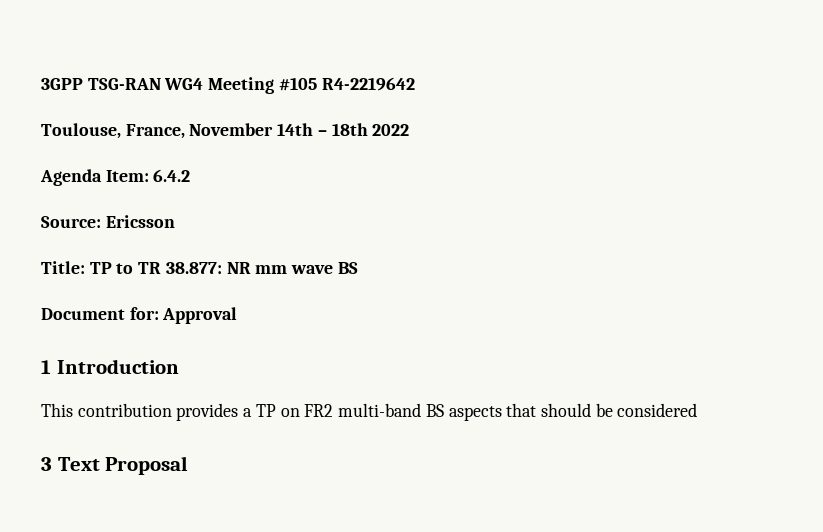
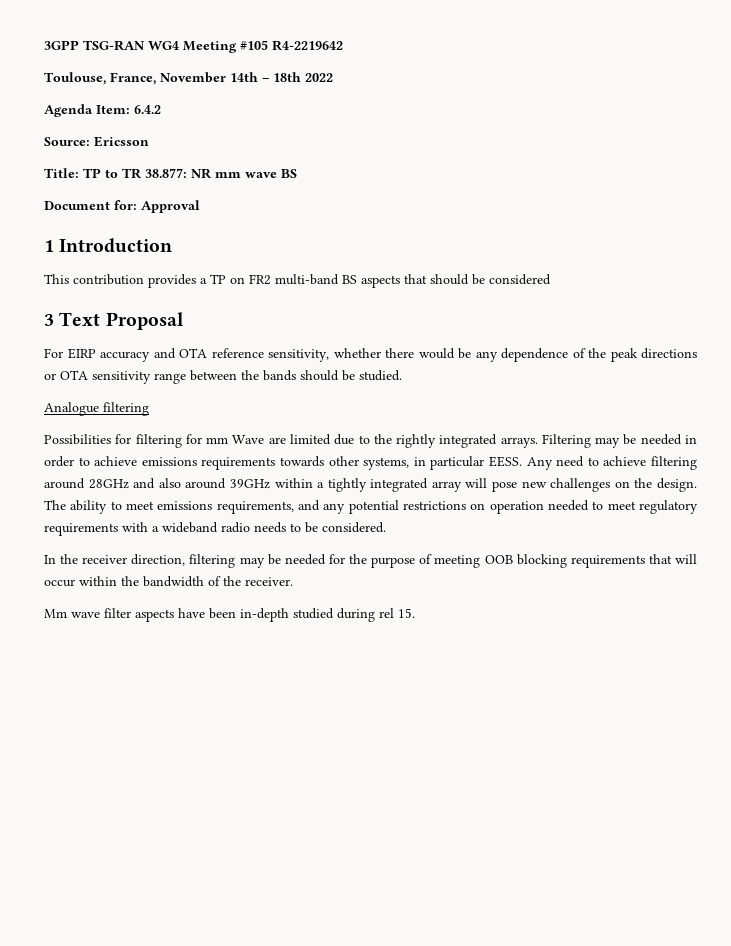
(189, 465) none -> [44,348,697,362] [44,370,402,384] [44,402,149,416] [44,434,698,448] [44,456,698,470] [44,478,697,492] [44,500,698,514] [44,522,386,536] [44,554,698,568] [44,576,293,587] [44,608,415,622] // For EIRP accuracy and OTA reference sensitivity, whether there would be any dependence of the peak directions or OTA sensitivity range between the bands should be studied. // Analogue filtering // Possibilities for filtering for mm Wave are limited due to the rightly integrated arrays. Filtering may be needed in order to achieve emissions requirements towards other systems, in particular EESS. Any need to achieve filtering around 28GHz and also around 39GHz within a tightly integrated array will pose new challenges on the design. The ability to meet emissions requirements, and any potential restrictions on operation needed to meet regulatory requirements with a wideband radio needs to be considered. // In the receiver direction, filtering may be needed for the purpose of meeting OOB blocking requirements that will occur within the bandwidth of the receiver. // Mm wave filter aspects have been in-depth studied during rel 15.

